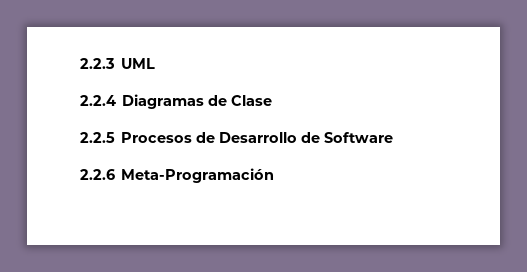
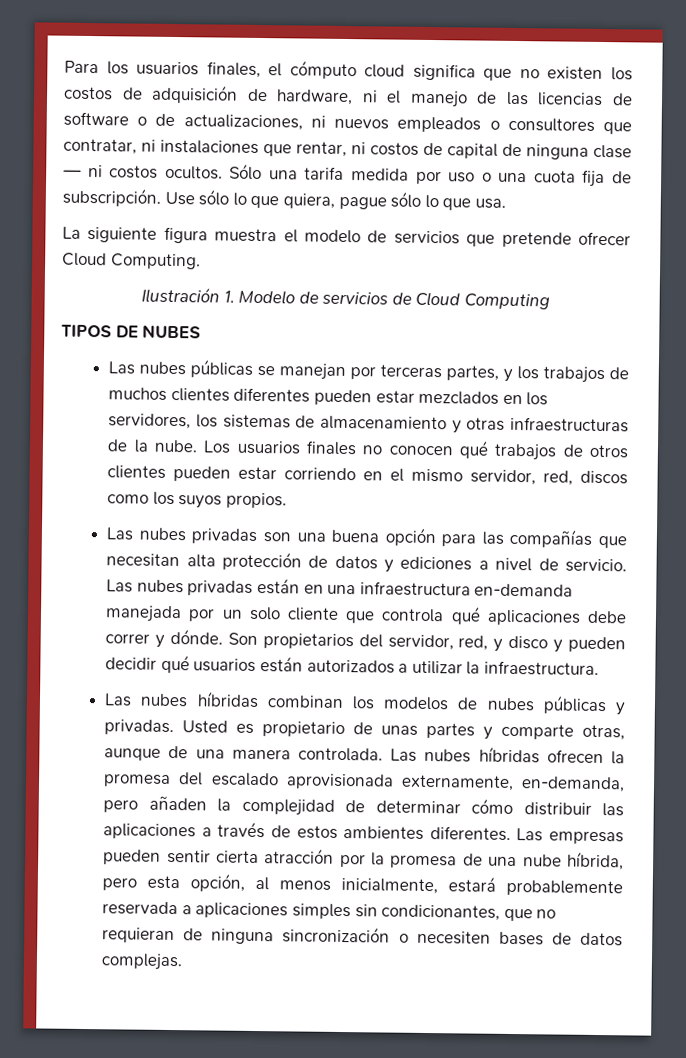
[80,58,156,69] [80,94,273,109] [80,132,394,143] [80,168,275,183] 2.2.3 UML // 2.2.4 Diagramas de Clase // 2.2.5 Procesos de Desarrollo de Software // 2.2.6 Meta-Programación -> [64,60,633,81] [64,84,633,108] [63,111,632,135] [63,138,632,160] [63,163,632,188] [62,187,506,211] [62,226,631,248] [62,252,201,270] [140,286,551,310] [61,324,202,339] [108,359,630,384] [108,387,549,406] [108,413,629,434] [107,439,629,461] [107,465,628,486] [107,491,287,509] [106,527,627,549] [106,551,627,573] [106,577,574,597] [105,605,627,626] [105,628,626,653] [105,654,599,676] [104,691,625,716] [104,719,625,741] [104,745,625,765] [103,772,626,793] [103,795,624,817] [103,821,624,845] [103,848,624,871] [102,873,624,897] [102,901,557,922] [102,926,623,947] [101,953,184,971] Para los usuarios finales, el cómputo cloud significa que no existen los costos de adquisición de hardware, ni el manejo de las licencias de software o de actualizaciones, ni nuevos empleados o consultores que contratar, ni instalaciones que rentar, ni costos de capital de ninguna clase — ni costos ocultos. Sólo una tarifa medida por uso o una cuota fija de subscripción. Use sólo lo que quiera, pague sólo lo que usa. // La siguiente figura muestra el modelo de servicios que pretende ofrecer Cloud Computing. // Ilustración 1. Modelo de servicios de Cloud Computing // TIPOS DE NUBES // Las nubes públicas se manejan por terceras partes, y los trabajos de muchos clientes diferentes pueden estar mezclados en los servidores, los sistemas de almacenamiento y otras infraestructuras de la nube. Los usuarios finales no conocen qué trabajos de otros clientes pueden estar corriendo en el mismo servidor, red, discos como los suyos propios. // Las nubes privadas son una buena opción para las compañías que necesitan alta protección de datos y ediciones a nivel de servicio. Las nubes privadas están en una infraestructura en-demanda manejada por un solo cliente que controla qué aplicaciones debe correr y dónde. Son propietarios del servidor, red, y disco y pueden decidir qué usuarios están autorizados a utilizar la infraestructura. // Las nubes híbridas combinan los modelos de nubes públicas y privadas. Usted es propietario de unas partes y comparte otras, aunque de una manera controlada. Las nubes híbridas ofrecen la promesa del escalado aprovisionada externamente, en-demanda, pero añaden la complejidad de determinar cómo distribuir las aplicaciones a través de estos ambientes diferentes. Las empresas pueden sentir cierta atracción por la promesa de una nube híbrida, pero esta opción, al menos inicialmente, estará probablemente reservada a aplicaciones simples sin condicionantes, que no requieran de ninguna sincronización o necesiten bases de datos complejas.

